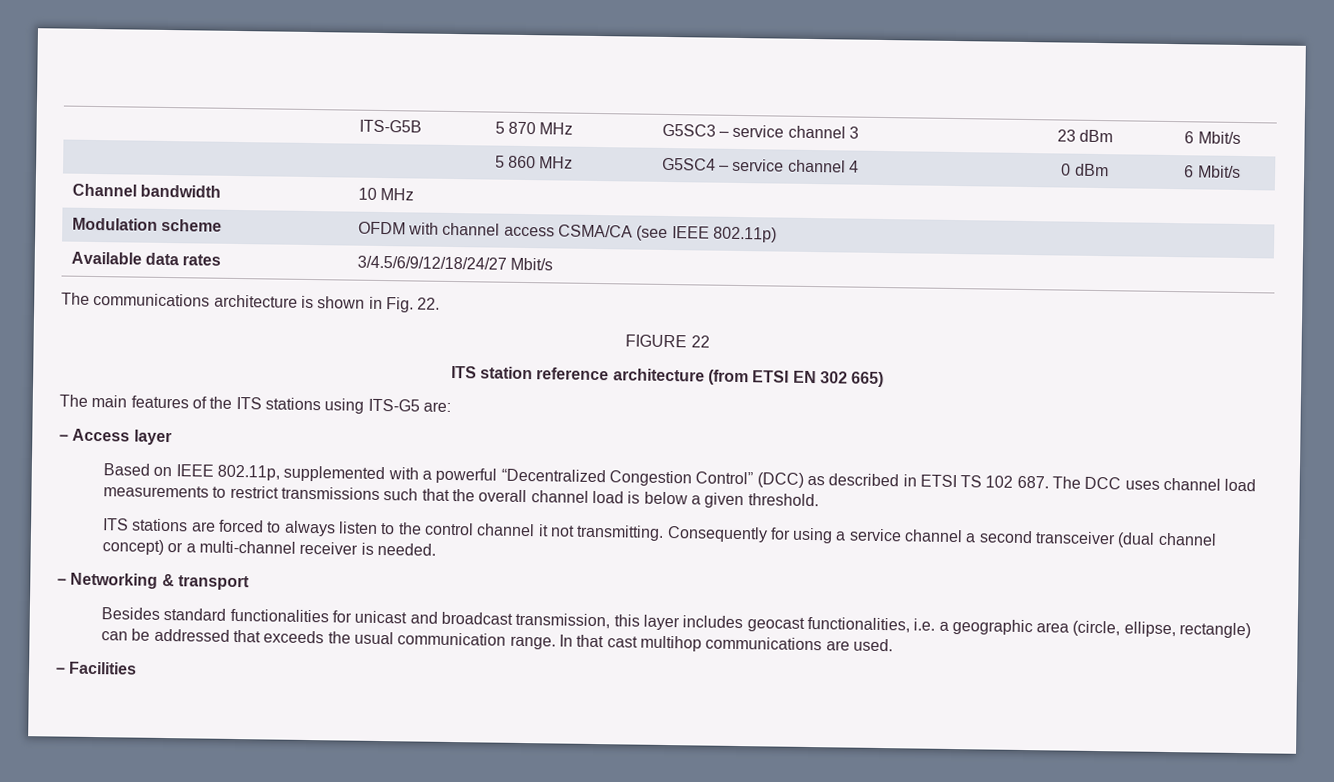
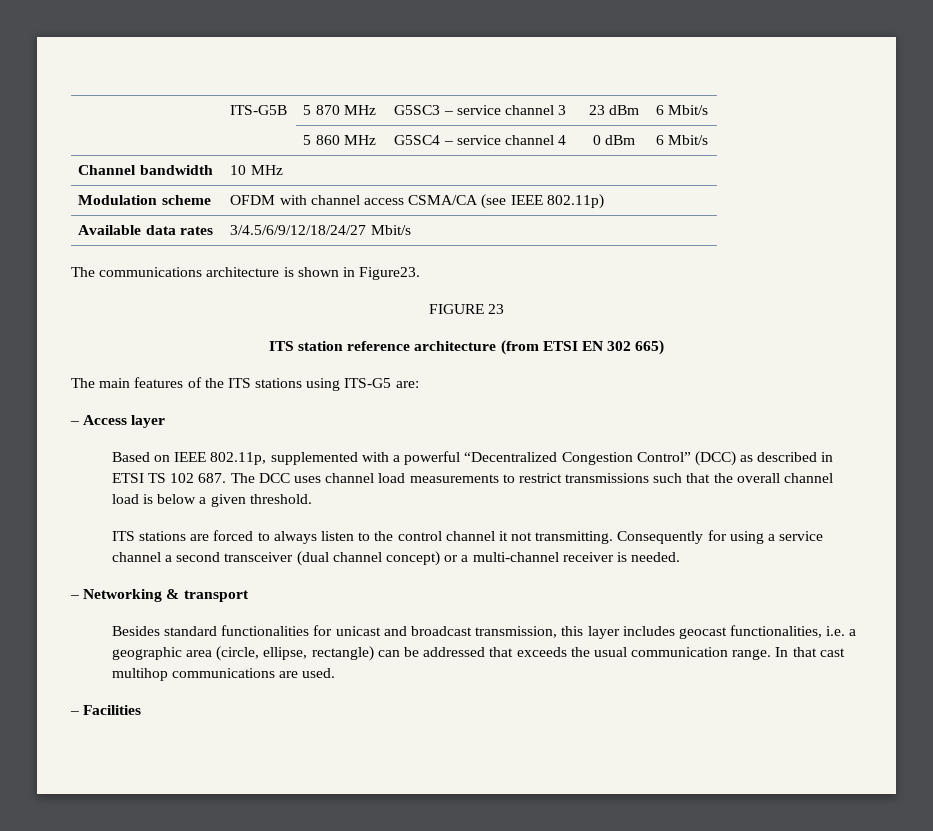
[385,297,441,313] Fig. 22. -> [359,267,421,280] Figure23.
[690,335,710,348] 22 -> [488,304,505,314] 23

